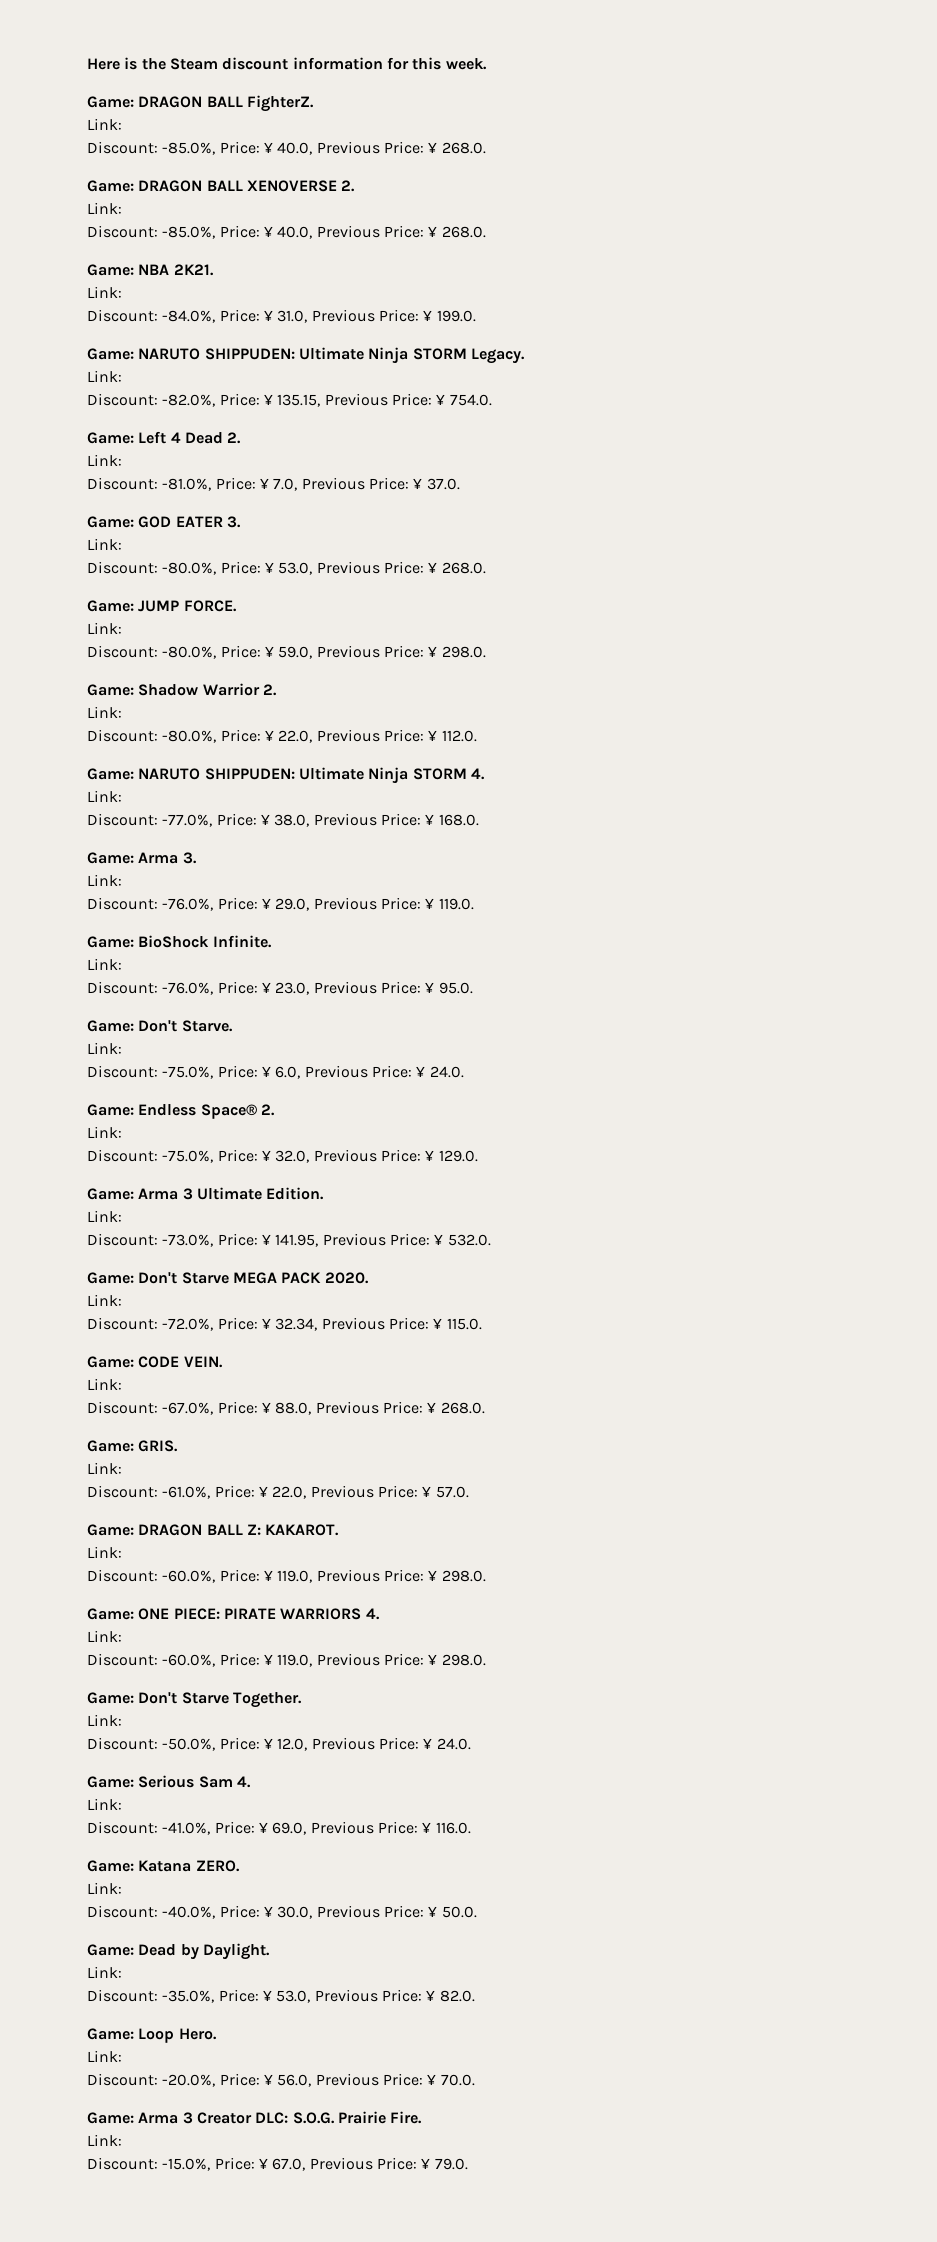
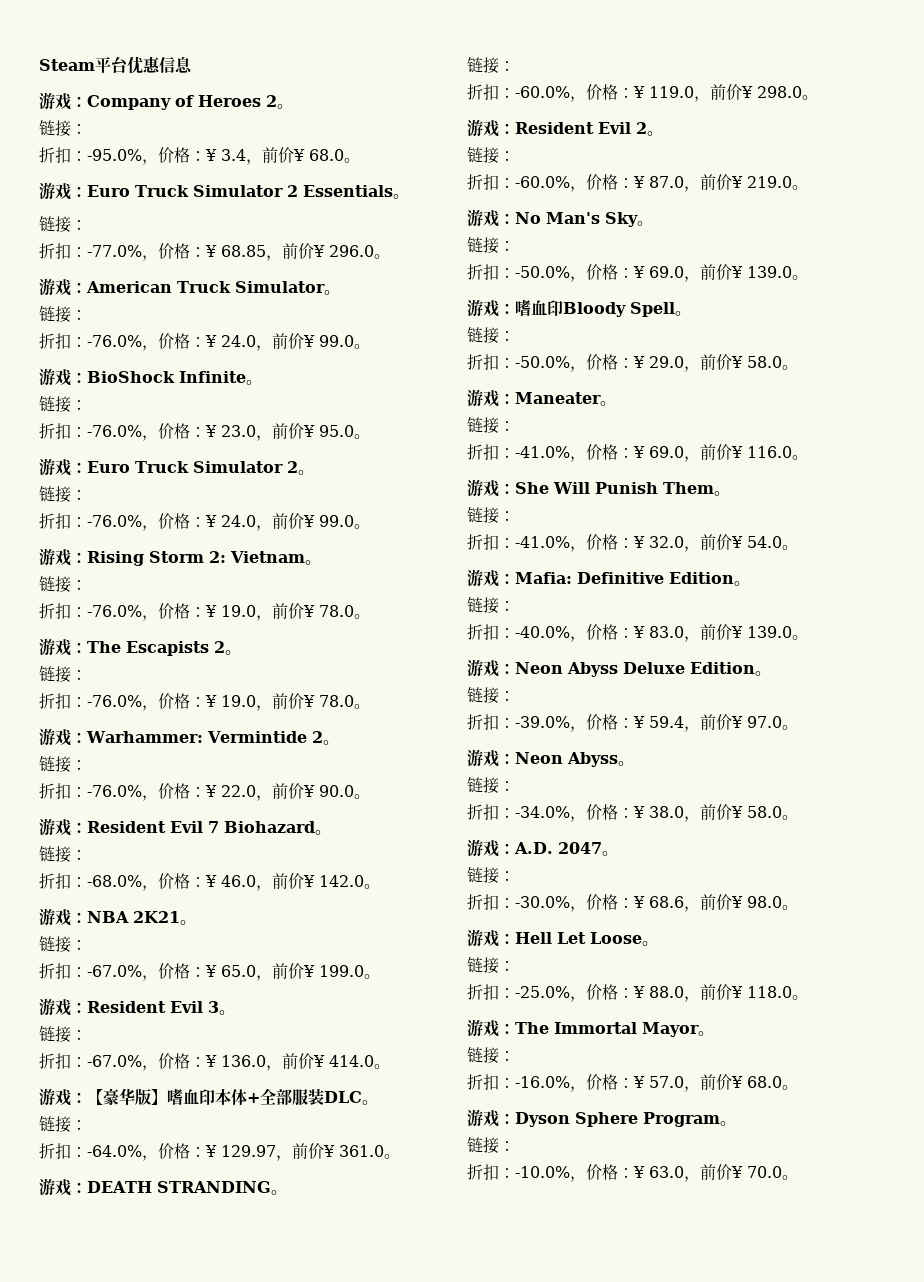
[87,57,487,70] [87,95,314,112] [87,118,122,130] [87,141,486,155] [87,180,356,192] [87,202,122,214] [87,225,486,239] [87,264,214,276] [87,286,122,298] [87,309,476,323] [87,347,525,364] [87,370,122,382] [87,393,492,407] [87,431,242,444] [87,454,122,466] [87,477,460,491] [87,516,241,528] [87,538,122,550] [87,561,486,575] [87,600,237,612] [87,622,122,634] [87,645,486,659] [87,683,277,696] [87,706,122,718] [87,729,477,743] [87,767,485,784] [87,790,122,802] [87,813,479,827] [87,852,197,864] [87,874,122,886] [87,897,474,911] [87,935,272,948] [87,958,122,970] [87,981,473,995] [87,1020,233,1032] [87,1042,122,1054] [87,1065,464,1079] [87,1104,275,1119] [87,1126,122,1138] [87,1149,478,1163] [87,1187,325,1200] [87,1210,122,1222] [87,1233,491,1247] [87,1272,369,1284] [87,1294,122,1306] [87,1317,482,1331] [87,1356,223,1368] [87,1378,122,1390] [87,1401,485,1415] [87,1440,179,1452] [87,1462,122,1474] [87,1485,469,1499] [87,1524,340,1536] [87,1546,122,1558] [87,1569,486,1583] [87,1608,380,1620] [87,1630,122,1642] [87,1653,486,1667] [87,1692,302,1708] [87,1714,122,1726] [87,1737,471,1751] [87,1775,251,1788] [87,1798,122,1810] [87,1821,471,1835] [87,1860,240,1872] [87,1882,122,1894] [87,1905,477,1919] [87,1943,270,1960] [87,1966,122,1978] [87,1989,475,2003] [87,2028,217,2043] [87,2050,122,2062] [87,2073,475,2087] [87,2111,423,2124] [87,2134,122,2146] [87,2157,468,2171] Here is the Steam discount information for this week. // Game: DRAGON BALL FighterZ. // Link: // Discount: -85.0%, Price: ¥ 40.0, Previous Price: ¥ 268.0. // Game: DRAGON BALL XENOVERSE 2. // Link: // Discount: -85.0%, Price: ¥ 40.0, Previous Price: ¥ 268.0. // Game: NBA 2K21. // Link: // Discount: -84.0%, Price: ¥ 31.0, Previous Price: ¥ 199.0. // Game: NARUTO SHIPPUDEN: Ultimate Ninja STORM Legacy. // Link: // Discount: -82.0%, Price: ¥ 135.15, Previous Price: ¥ 754.0. // Game: Left 4 Dead 2. // Link: // Discount: -81.0%, Price: ¥ 7.0, Previous Price: ¥ 37.0. // Game: GOD EATER 3. // Link: // Discount: -80.0%, Price: ¥ 53.0, Previous Price: ¥ 268.0. // Game: JUMP FORCE. // Link: // Discount: -80.0%, Price: ¥ 59.0, Previous Price: ¥ 298.0. // Game: Shadow Warrior 2. // Link: // Discount: -80.0%, Price: ¥ 22.0, Previous Price: ¥ 112.0. // Game: NARUTO SHIPPUDEN: Ultimate Ninja STORM 4. // Link: // Discount: -77.0%, Price: ¥ 38.0, Previous Price: ¥ 168.0. // Game: Arma 3. // Link: // Discount: -76.0%, Price: ¥ 29.0, Previous Price: ¥ 119.0. // Game: BioShock Infinite. // Link: // Discount: -76.0%, Price: ¥ 23.0, Previous Price: ¥ 95.0. // Game: Don't Starve. // Link: // Discount: -75.0%, Price: ¥ 6.0, Previous Price: ¥ 24.0. // Game: Endless Space® 2. // Link: // Discount: -75.0%, Price: ¥ 32.0, Previous Price: ¥ 129.0. // Game: Arma 3 Ultimate Edition. // Link: // Discount: -73.0%, Price: ¥ 141.95, Previous Price: ¥ 532.0. // Game: Don't Starve MEGA PACK 2020. // Link: // Discount: -72.0%, Price: ¥ 32.34, Previous Price: ¥ 115.0. // Game: CODE VEIN. // Link: // Discount: -67.0%, Price: ¥ 88.0, Previous Price: ¥ 268.0. // Game: GRIS. // Link: // Discount: -61.0%, Price: ¥ 22.0, Previous Price: ¥ 57.0. // Game: DRAGON BALL Z: KAKAROT. // Link: // Discount: -60.0%, Price: ¥ 119.0, Previous Price: ¥ 298.0. // Game: ONE PIECE: PIRATE WARRIORS 4. // Link: // Discount: -60.0%, Price: ¥ 119.0, Previous Price: ¥ 298.0. // Game: Don't Starve Together. // Link: // Discount: -50.0%, Price: ¥ 12.0, Previous Price: ¥ 24.0. // Game: Serious Sam 4. // Link: // Discount: -41.0%, Price: ¥ 69.0, Previous Price: ¥ 116.0. // Game: Katana ZERO. // Link: // Discount: -40.0%, Price: ¥ 30.0, Previous Price: ¥ 50.0. // Game: Dead by Daylight. // Link: // Discount: -35.0%, Price: ¥ 53.0, Previous Price: ¥ 82.0. // Game: Loop Hero. // Link: // Discount: -20.0%, Price: ¥ 56.0, Previous Price: ¥ 70.0. // Game: Arma 3 Creator DLC: S.O.G. Prairie Fire. // Link: // Discount: -15.0%, Price: ¥ 67.0, Previous Price: ¥ 79.0. -> [39,56,192,74] [39,92,293,110] [39,120,87,137] [39,147,360,165] [39,182,409,200] [39,216,87,233] [39,243,390,261] [39,278,340,296] [39,306,87,323] [39,333,370,351] [39,368,262,386] [39,396,87,413] [39,423,370,441] [39,458,314,476] [39,486,87,503] [39,513,370,531] [39,548,321,566] [39,576,87,593] [39,603,370,621] [39,638,241,656] [39,666,87,683] [39,693,370,711] [39,728,339,746] [39,756,87,773] [39,783,370,801] [39,818,331,836] [39,846,87,863] [39,873,380,891] [39,908,196,926] [39,936,87,953] [39,963,380,981] [39,998,235,1016] [39,1026,87,1043] [39,1053,390,1071] [39,1088,378,1106] [39,1116,87,1133] [39,1143,400,1161] [39,1178,287,1196] [467,57,515,74] [467,84,818,102] [467,119,663,137] [467,147,515,164] [467,174,808,192] [467,209,653,227] [467,237,515,254] [467,264,808,282] [467,299,691,317] [467,327,515,344] [467,354,798,372] [467,389,616,407] [467,417,515,434] [467,444,808,462] [467,479,730,497] [467,507,515,524] [467,534,798,552] [467,569,750,587] [467,597,515,614] [467,624,808,642] [467,659,771,677] [467,687,515,704] [467,714,798,732] [467,749,634,767] [467,777,515,794] [467,804,798,822] [467,839,618,857] [467,867,515,884] [467,894,798,912] [467,929,658,947] [467,957,515,974] [467,984,808,1002] [467,1019,714,1037] [467,1047,515,1064] [467,1074,798,1092] [467,1109,736,1127] [467,1137,515,1154] [467,1164,798,1182] Steam平台优惠信息 // 游戏：Company of Heroes 2。 // 链接： // 折扣：-95.0%，价格：¥ 3.4，前价¥ 68.0。 // 游戏：Euro Truck Simulator 2 Essentials。 // 链接： // 折扣：-77.0%，价格：¥ 68.85，前价¥ 296.0。 // 游戏：American Truck Simulator。 // 链接： // 折扣：-76.0%，价格：¥ 24.0，前价¥ 99.0。 // 游戏：BioShock Infinite。 // 链接： // 折扣：-76.0%，价格：¥ 23.0，前价¥ 95.0。 // 游戏：Euro Truck Simulator 2。 // 链接： // 折扣：-76.0%，价格：¥ 24.0，前价¥ 99.0。 // 游戏：Rising Storm 2: Vietnam。 // 链接： // 折扣：-76.0%，价格：¥ 19.0，前价¥ 78.0。 // 游戏：The Escapists 2。 // 链接： // 折扣：-76.0%，价格：¥ 19.0，前价¥ 78.0。 // 游戏：Warhammer: Vermintide 2。 // 链接： // 折扣：-76.0%，价格：¥ 22.0，前价¥ 90.0。 // 游戏：Resident Evil 7 Biohazard。 // 链接： // 折扣：-68.0%，价格：¥ 46.0，前价¥ 142.0。 // 游戏：NBA 2K21。 // 链接： // 折扣：-67.0%，价格：¥ 65.0，前价¥ 199.0。 // 游戏：Resident Evil 3。 // 链接： // 折扣：-67.0%，价格：¥ 136.0，前价¥ 414.0。 // 游戏：【豪华版】嗜血印本体+全部服装DLC。 // 链接： // 折扣：-64.0%，价格：¥ 129.97，前价¥ 361.0。 // 游戏：DEATH STRANDING。 // 链接： // 折扣：-60.0%，价格：¥ 119.0，前价¥ 298.0。 // 游戏：Resident Evil 2。 // 链接： // 折扣：-60.0%，价格：¥ 87.0，前价¥ 219.0。 // 游戏：No Man's Sky。 // 链接： // 折扣：-50.0%，价格：¥ 69.0，前价¥ 139.0。 // 游戏：嗜血印Bloody Spell。 // 链接： // 折扣：-50.0%，价格：¥ 29.0，前价¥ 58.0。 // 游戏：Maneater。 // 链接： // 折扣：-41.0%，价格：¥ 69.0，前价¥ 116.0。 // 游戏：She Will Punish Them。 // 链接： // 折扣：-41.0%，价格：¥ 32.0，前价¥ 54.0。 // 游戏：Mafia: Definitive Edition。 // 链接： // 折扣：-40.0%，价格：¥ 83.0，前价¥ 139.0。 // 游戏：Neon Abyss Deluxe Edition。 // 链接： // 折扣：-39.0%，价格：¥ 59.4，前价¥ 97.0。 // 游戏：Neon Abyss。 // 链接： // 折扣：-34.0%，价格：¥ 38.0，前价¥ 58.0。 // 游戏：A.D. 2047。 // 链接： // 折扣：-30.0%，价格：¥ 68.6，前价¥ 98.0。 // 游戏：Hell Let Loose。 // 链接： // 折扣：-25.0%，价格：¥ 88.0，前价¥ 118.0。 // 游戏：The Immortal Mayor。 // 链接： // 折扣：-16.0%，价格：¥ 57.0，前价¥ 68.0。 // 游戏：Dyson Sphere Program。 // 链接： // 折扣：-10.0%，价格：¥ 63.0，前价¥ 70.0。

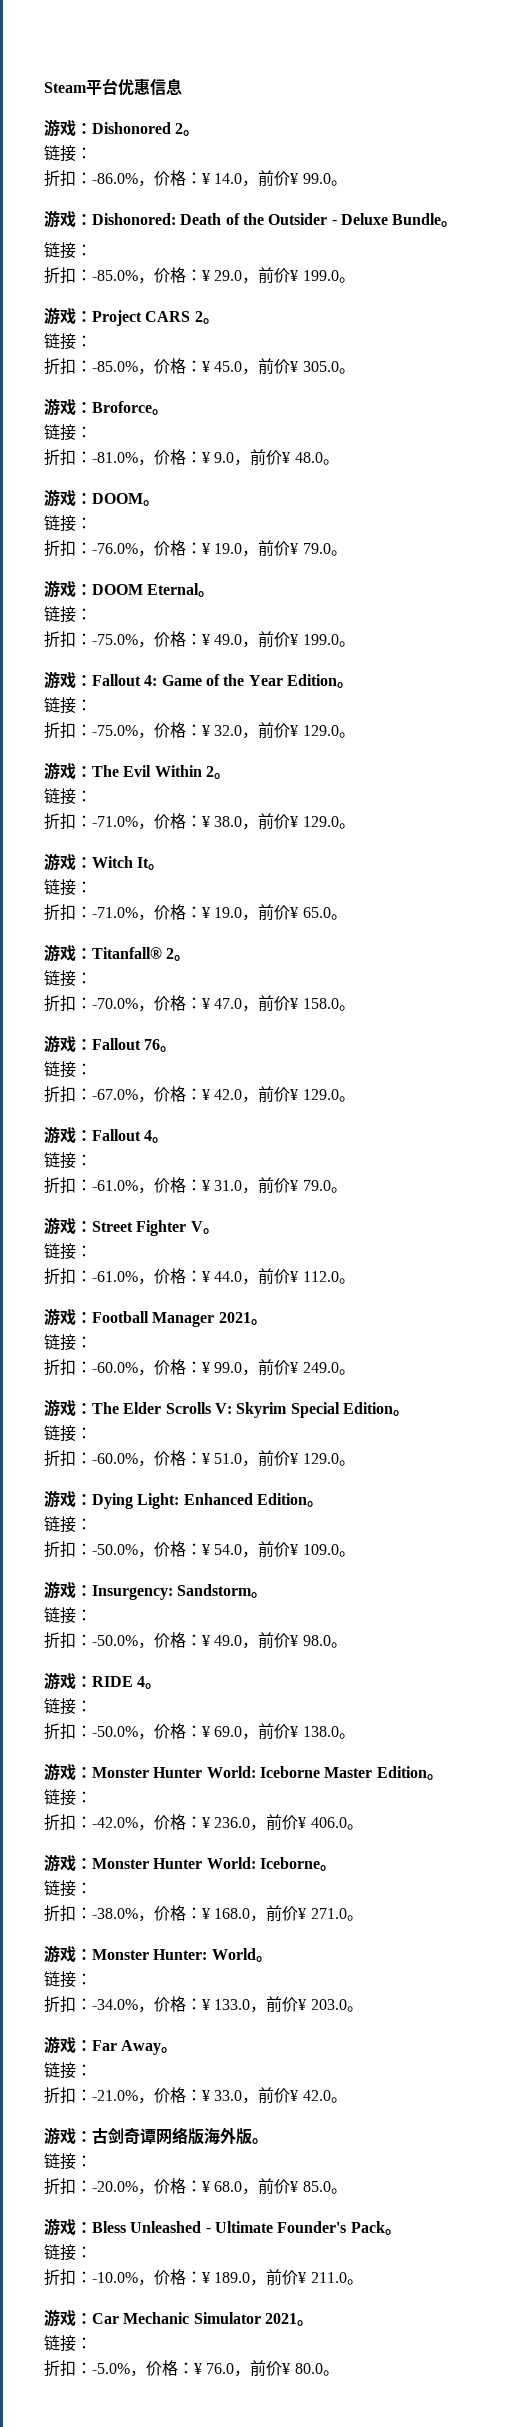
[87,95,293,110] [39,120,87,137] [39,147,360,165] [39,182,409,200] [39,216,87,233] [39,243,390,261] [39,278,340,296] [39,306,87,323] [39,333,370,351] [39,368,262,386] [39,396,87,413] [39,423,370,441] [39,458,314,476] [39,486,87,503] [39,513,370,531] [39,548,305,566] Company of Heroes 2。 // 链接： // 折扣：-95.0%，价格：¥ 3.4，前价¥ 68.0。 // 游戏：Euro Truck Simulator 2 Essentials。 // 链接： // 折扣：-77.0%，价格：¥ 68.85，前价¥ 296.0。 // 游戏：American Truck Simulator。 // 链接： // 折扣：-76.0%，价格：¥ 24.0，前价¥ 99.0。 // 游戏：BioShock Infinite。 // 链接： // 折扣：-76.0%，价格：¥ 23.0，前价¥ 95.0。 // 游戏：Euro Truck Simulator 2。 // 链接： // 折扣：-76.0%，价格：¥ 24.0，前价¥ 99.0。 // 游戏：Rising Storm 2: Vietnam -> [92,122,200,136] [44,145,92,162] [44,170,347,187] [44,211,458,228] [44,242,92,259] [44,267,355,284] [44,308,219,326] [44,333,92,350] [44,358,355,375] [44,399,168,416] [44,424,92,441] [44,449,339,466] [44,490,143,507] Dishonored 2。 // 链接： // 折扣：-86.0%，价格：¥ 14.0，前价¥ 99.0。 // 游戏：Dishonored: Death of the Outsider - Deluxe Bundle。 // 链接： // 折扣：-85.0%，价格：¥ 29.0，前价¥ 199.0。 // 游戏：Project CARS 2。 // 链接： // 折扣：-85.0%，价格：¥ 45.0，前价¥ 305.0。 // 游戏：Broforce。 // 链接： // 折扣：-81.0%，价格：¥ 9.0，前价¥ 48.0。 // 游戏：DOOM
[319,605,370,619] [39,638,241,656] [39,666,87,683] [39,693,370,711] [39,728,339,746] [39,756,87,773] [39,783,370,801] [39,818,331,836] [39,846,87,863] [39,873,380,891] [39,908,196,926] [39,936,87,953] [39,963,380,981] [39,998,235,1016] [39,1026,87,1043] [39,1053,390,1071] [39,1088,378,1106] [39,1116,87,1133] [39,1143,400,1161] [39,1178,287,1196] [467,57,515,74] [467,84,818,102] [467,119,663,137] [467,147,515,164] [467,174,808,192] [467,209,638,227] 78.0。 // 游戏：The Escapists 2。 // 链接： // 折扣：-76.0%，价格：¥ 19.0，前价¥ 78.0。 // 游戏：Warhammer: Vermintide 2。 // 链接： // 折扣：-76.0%，价格：¥ 22.0，前价¥ 90.0。 // 游戏：Resident Evil 7 Biohazard。 // 链接： // 折扣：-68.0%，价格：¥ 46.0，前价¥ 142.0。 // 游戏：NBA 2K21。 // 链接： // 折扣：-67.0%，价格：¥ 65.0，前价¥ 199.0。 // 游戏：Resident Evil 3。 // 链接： // 折扣：-67.0%，价格：¥ 136.0，前价¥ 414.0。 // 游戏：【豪华版】嗜血印本体+全部服装DLC。 // 链接： // 折扣：-64.0%，价格：¥ 129.97，前价¥ 361.0。 // 游戏：DEATH STRANDING。 // 链接： // 折扣：-60.0%，价格：¥ 119.0，前价¥ 298.0。 // 游戏：Resident Evil 2。 // 链接： // 折扣：-60.0%，价格：¥ 87.0，前价¥ 219.0。 // 游戏：No Man's Sky -> [302,543,347,556] [44,581,215,598] [44,606,92,623] [44,631,355,648] [44,672,353,689] [44,697,92,714] [44,722,355,739] [44,763,230,780] [44,788,92,805] [44,813,355,830] [44,854,165,871] [44,879,92,896] [44,904,347,921] [44,945,191,962] [44,970,92,987] [44,995,355,1012] [44,1036,177,1053] [44,1061,92,1078] [44,1086,355,1103] [44,1127,169,1144] [44,1152,92,1169] [44,1177,347,1194] [44,1218,219,1236] [44,1243,92,1260] [44,1268,355,1285] [44,1309,267,1327] [44,1334,92,1351] [44,1359,355,1376] [44,1400,409,1418] [44,1425,92,1442] [44,1450,355,1467] [44,1491,323,1509] [44,1516,92,1533] [44,1541,355,1558] [44,1582,268,1600] [44,1607,92,1624] [44,1632,347,1649] [44,1673,146,1690] 79.0。 // 游戏：DOOM Eternal。 // 链接： // 折扣：-75.0%，价格：¥ 49.0，前价¥ 199.0。 // 游戏：Fallout 4: Game of the Year Edition。 // 链接： // 折扣：-75.0%，价格：¥ 32.0，前价¥ 129.0。 // 游戏：The Evil Within 2。 // 链接： // 折扣：-71.0%，价格：¥ 38.0，前价¥ 129.0。 // 游戏：Witch It。 // 链接： // 折扣：-71.0%，价格：¥ 19.0，前价¥ 65.0。 // 游戏：Titanfall® 2。 // 链接： // 折扣：-70.0%，价格：¥ 47.0，前价¥ 158.0。 // 游戏：Fallout 76。 // 链接： // 折扣：-67.0%，价格：¥ 42.0，前价¥ 129.0。 // 游戏：Fallout 4。 // 链接： // 折扣：-61.0%，价格：¥ 31.0，前价¥ 79.0。 // 游戏：Street Fighter V。 // 链接： // 折扣：-61.0%，价格：¥ 44.0，前价¥ 112.0。 // 游戏：Football Manager 2021。 // 链接： // 折扣：-60.0%，价格：¥ 99.0，前价¥ 249.0。 // 游戏：The Elder Scrolls V: Skyrim Special Edition。 // 链接： // 折扣：-60.0%，价格：¥ 51.0，前价¥ 129.0。 // 游戏：Dying Light: Enhanced Edition。 // 链接： // 折扣：-50.0%，价格：¥ 54.0，前价¥ 109.0。 // 游戏：Insurgency: Sandstorm。 // 链接： // 折扣：-50.0%，价格：¥ 49.0，前价¥ 98.0。 // 游戏：RIDE 4
[747,266,808,280] [467,299,691,317] [467,327,515,344] [467,354,798,372] [467,389,616,407] [467,417,515,434] [467,444,808,462] [467,479,730,497] [467,507,515,524] [467,534,798,552] [467,569,750,587] [467,597,515,614] [467,624,808,642] [467,659,771,677] [467,687,515,704] [467,714,798,732] [467,749,618,767] 139.0。 // 游戏：嗜血印Bloody Spell。 // 链接： // 折扣：-50.0%，价格：¥ 29.0，前价¥ 58.0。 // 游戏：Maneater。 // 链接： // 折扣：-41.0%，价格：¥ 69.0，前价¥ 116.0。 // 游戏：She Will Punish Them。 // 链接： // 折扣：-41.0%，价格：¥ 32.0，前价¥ 54.0。 // 游戏：Mafia: Definitive Edition。 // 链接： // 折扣：-40.0%，价格：¥ 83.0，前价¥ 139.0。 // 游戏：Neon Abyss Deluxe Edition。 // 链接： // 折扣：-39.0%，价格：¥ 59.4，前价¥ 97.0。 // 游戏：Neon Abyss -> [302,1726,355,1739] [44,1764,443,1781] [44,1789,92,1806] [44,1814,363,1831] [44,1855,336,1872] [44,1880,92,1897] [44,1905,363,1922] [44,1946,256,1963] 138.0。 // 游戏：Monster Hunter World: Iceborne Master Edition。 // 链接： // 折扣：-42.0%，价格：¥ 236.0，前价¥ 406.0。 // 游戏：Monster Hunter World: Iceborne。 // 链接： // 折扣：-38.0%，价格：¥ 168.0，前价¥ 271.0。 // 游戏：Monster Hunter: World
[649,804,798,822] [467,839,618,857] [467,867,515,884] [467,894,798,912] [467,929,658,947] [467,957,515,974] [467,984,808,1002] [467,1019,714,1037] [467,1047,515,1064] [467,1074,798,1092] [467,1109,720,1127] 38.0，前价¥ 58.0。 // 游戏：A.D. 2047。 // 链接： // 折扣：-30.0%，价格：¥ 68.6，前价¥ 98.0。 // 游戏：Hell Let Loose。 // 链接： // 折扣：-25.0%，价格：¥ 88.0，前价¥ 118.0。 // 游戏：The Immortal Mayor。 // 链接： // 折扣：-16.0%，价格：¥ 57.0，前价¥ 68.0。 // 游戏：Dyson Sphere Program -> [214,1996,363,2013] [44,2037,178,2055] [44,2062,92,2079] [44,2087,347,2104] [44,2127,268,2145] [44,2153,92,2170] [44,2178,347,2195] [44,2219,385,2236] 133.0，前价¥ 203.0。 // 游戏：Far Away。 // 链接： // 折扣：-21.0%，价格：¥ 33.0，前价¥ 42.0。 // 游戏：古剑奇谭网络版海外版。 // 链接： // 折扣：-20.0%，价格：¥ 68.0，前价¥ 85.0。 // 游戏：Bless Unleashed - Ultimate Founder's Pack
[649,1164,798,1182] 63.0，前价¥ 70.0。 -> [214,2269,363,2286] [44,2310,313,2327] [44,2335,92,2352] [44,2360,339,2377] 189.0，前价¥ 211.0。 // 游戏：Car Mechanic Simulator 2021。 // 链接： // 折扣：-5.0%，价格：¥ 76.0，前价¥ 80.0。

